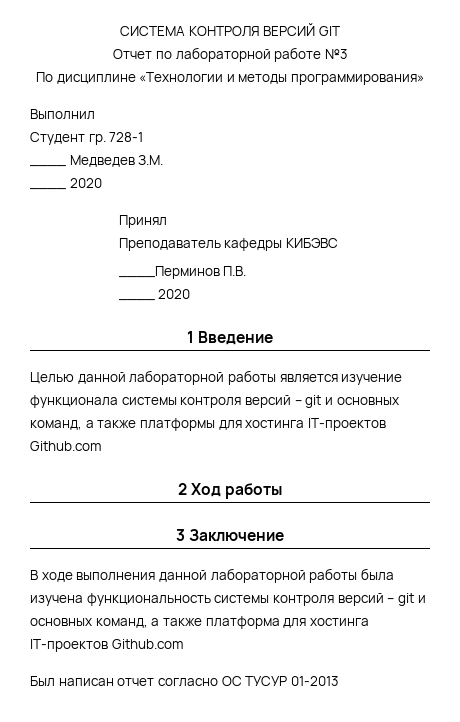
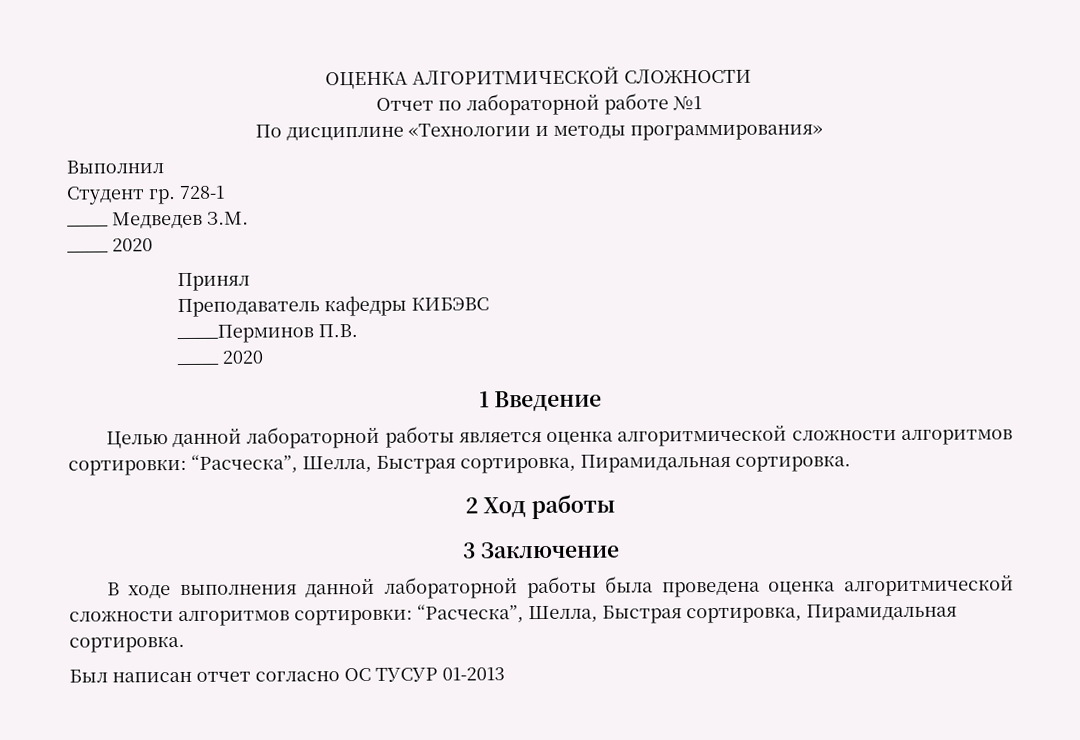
[120,23,340,37] СИСТЕМА КОНТРОЛЯ ВЕРСИЙ GIT -> [325,66,752,90] ОЦЕНКА АЛГОРИТМИЧЕСКОЙ СЛОЖНОСТИ
[324,49,347,59] №3 -> [672,96,702,111] №1
[341,374,403,385] [30,395,399,408] [30,418,386,431] [30,441,101,451] изучение функционала системы контроля версий – git и основных команд, а также платформы для хостинга IT-проектов Github.com -> [546,425,1014,447] [68,453,851,476] оценка алгоритмической сложности алгоритмов сортировки: “Расческа”, Шелла, Быстрая сортировка, Пирамидальная сортировка.
[30,593,426,606] [30,616,369,629] [30,639,183,652] изучена функциональность системы контроля версий – git и основных команд, а также платформа для хостинга IT-проектов Github.com -> [661,575,1014,598] [69,603,957,627] [69,635,185,653] проведена оценка алгоритмической сложности алгоритмов сортировки: “Расческа”, Шелла, Быстрая сортировка, Пирамидальная сортировка.

